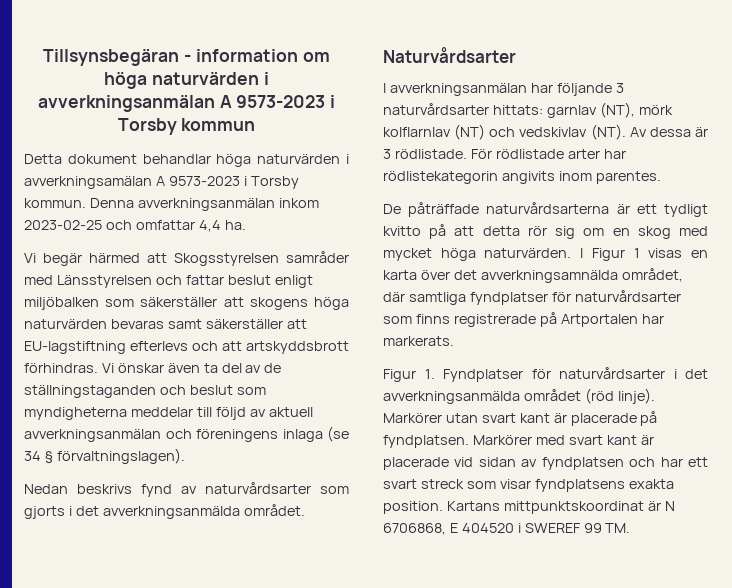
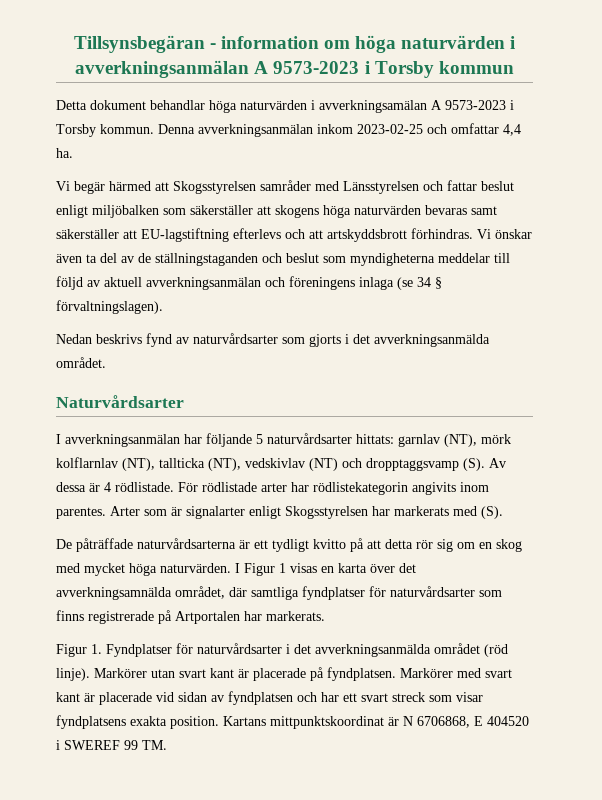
[615,83,624,93] 3 -> [256,434,263,444] 5
[454,124,626,140] (NT) och vedskivlav (NT). -> [122,458,485,471] (NT), tallticka (NT), vedskivlav (NT) och dropptaggsvamp (S).
[383,149,391,159] 3 -> [104,482,111,492] 4
(661, 177) none -> [110,506,503,519] Arter som är signalarter enligt Skogsstyrelsen har markerats med (S).

